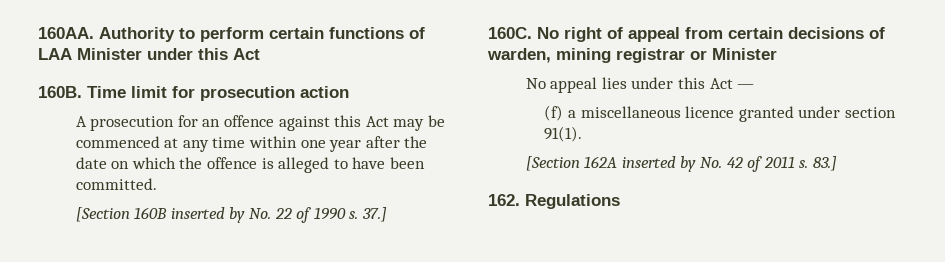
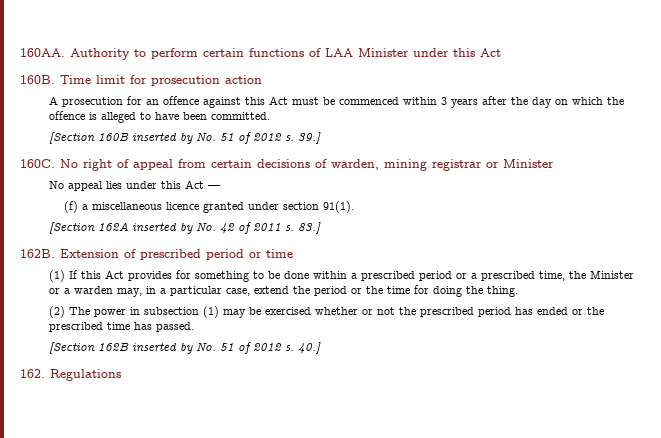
[393,119,425,131] may -> [292,97,320,105] must
[164,136,362,152] at any time within one year -> [403,97,479,108] within 3 years
[75,157,107,169] date -> [532,97,553,108] day
[274,207,387,223] 22 of 1990 s. 37.] -> [220,132,322,144] 51 of 2012 s. 39.]
(837, 163) none -> [20,249,293,260] [49,270,635,282] [49,285,519,297] [49,306,605,318] [49,322,195,332] [49,342,322,354] // 162B. Extension of prescribed period or time // (1) If this Act provides for something to be done within a prescribed period or a prescribed time, the Minister or a warden may, in a particular case, extend the period or the time for doing the thing. // (2) The power in subsection (1) may be exercised whether or not the prescribed period has ended or the prescribed time has passed. // [Section 162B inserted by No. 51 of 2012 s. 40.]

